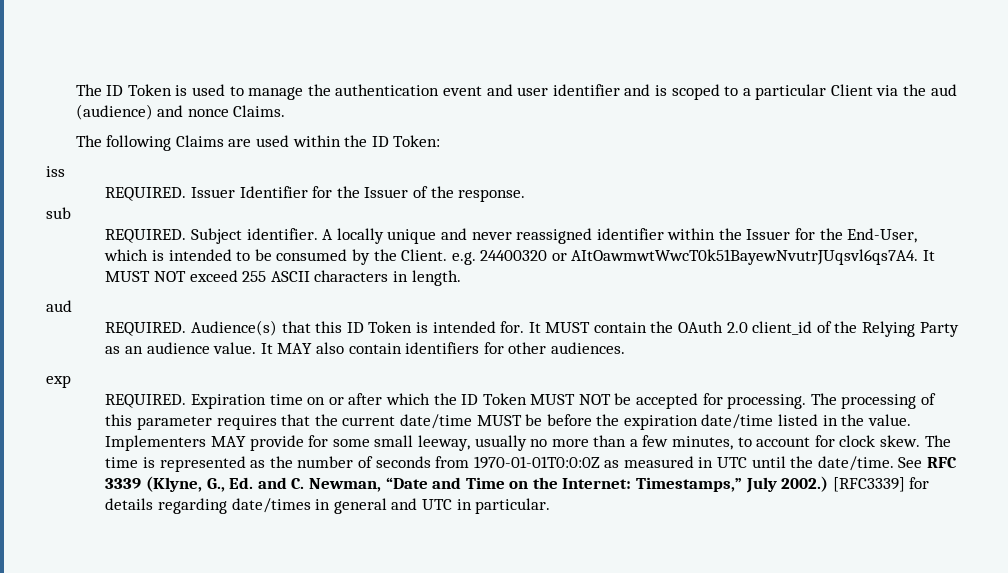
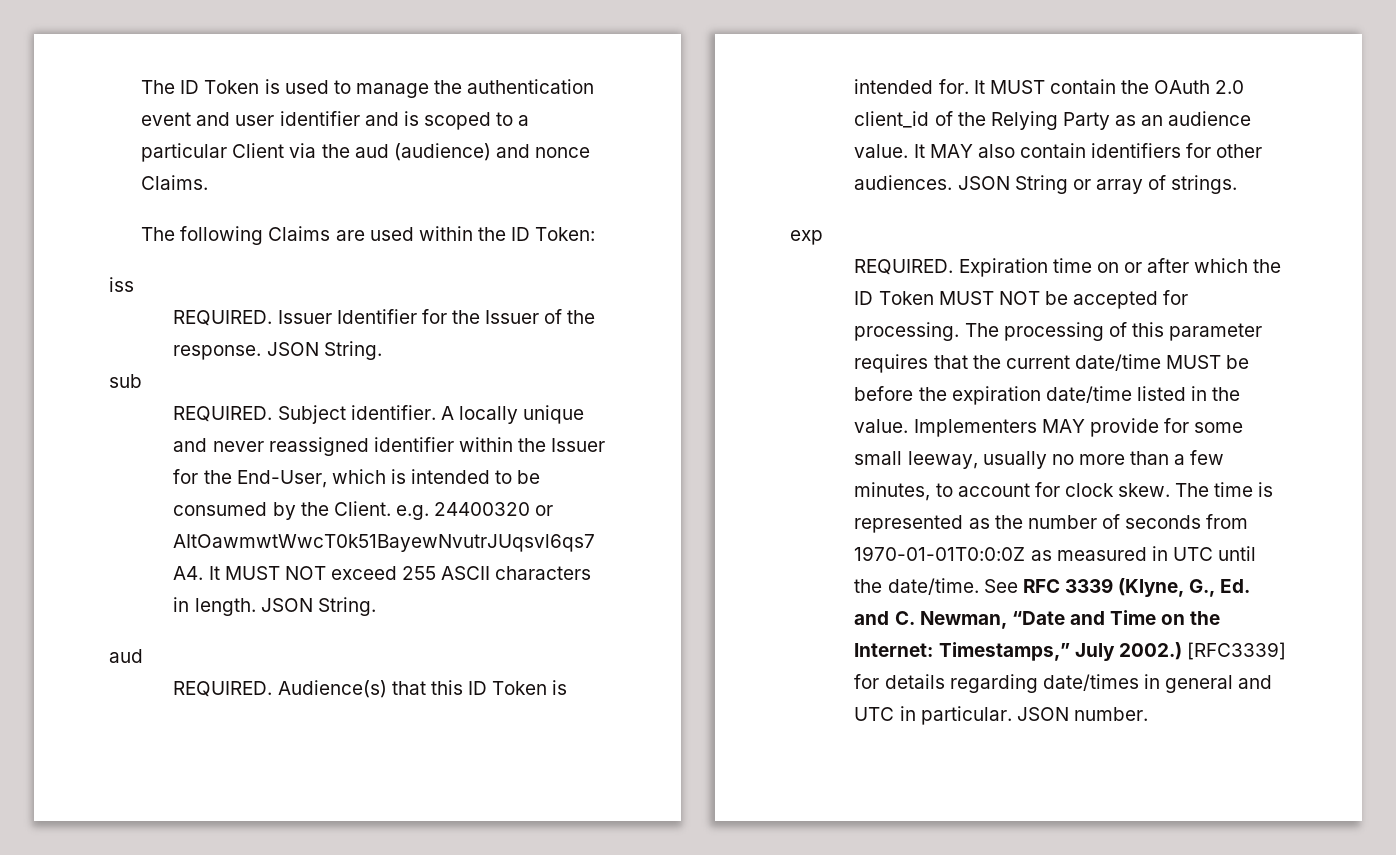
(526, 195) none -> [266,341,382,360] JSON String.
(461, 278) none -> [260,597,376,616] JSON String.
(625, 348) none -> [957,175,1238,194] JSON String or array of strings.
(551, 506) none -> [1016,707,1148,721] JSON number.

